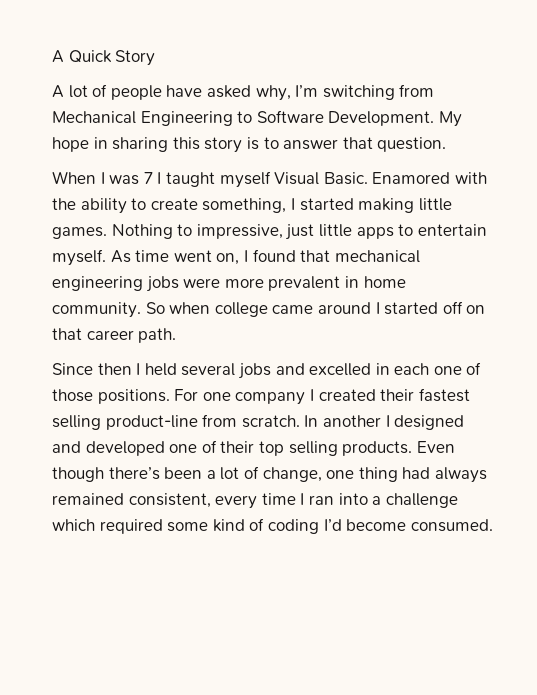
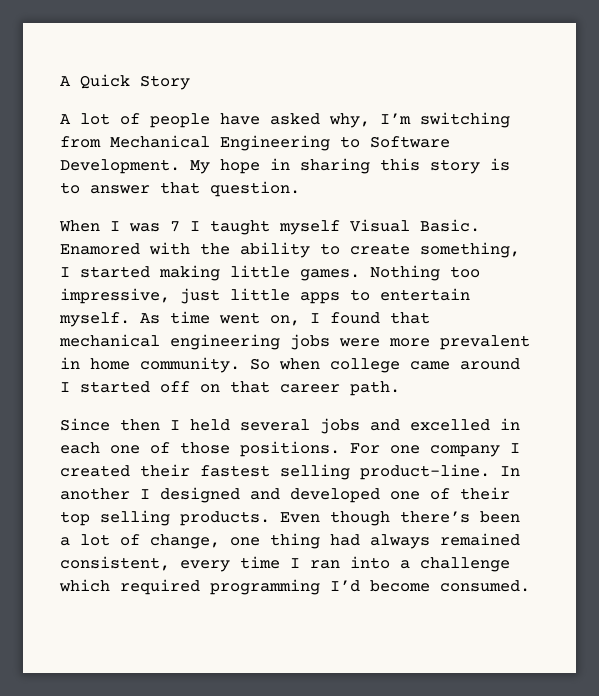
[177,224,193,236] to -> [450,266,480,278] too
[105,414,300,430] product-line from scratch. -> [360,464,490,480] product-line.
[167,518,319,534] some kind of coding -> [210,579,320,595] programming

